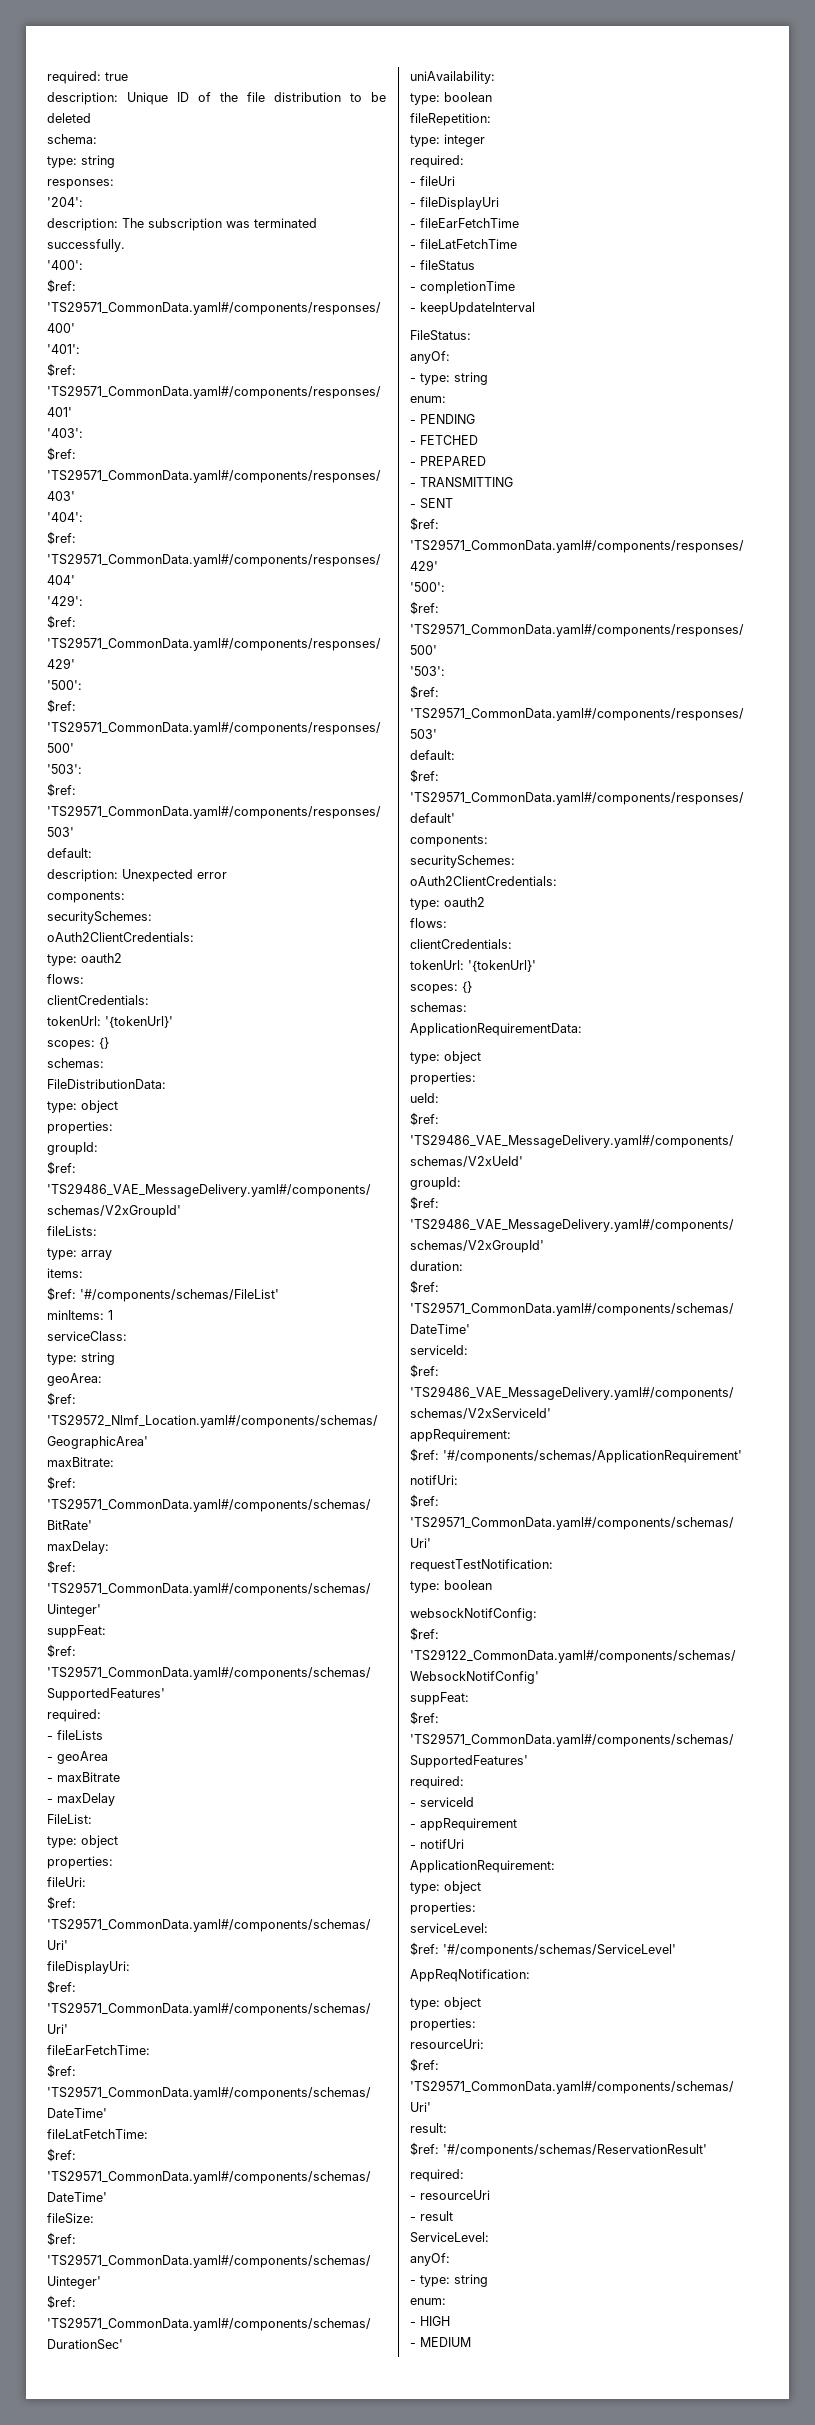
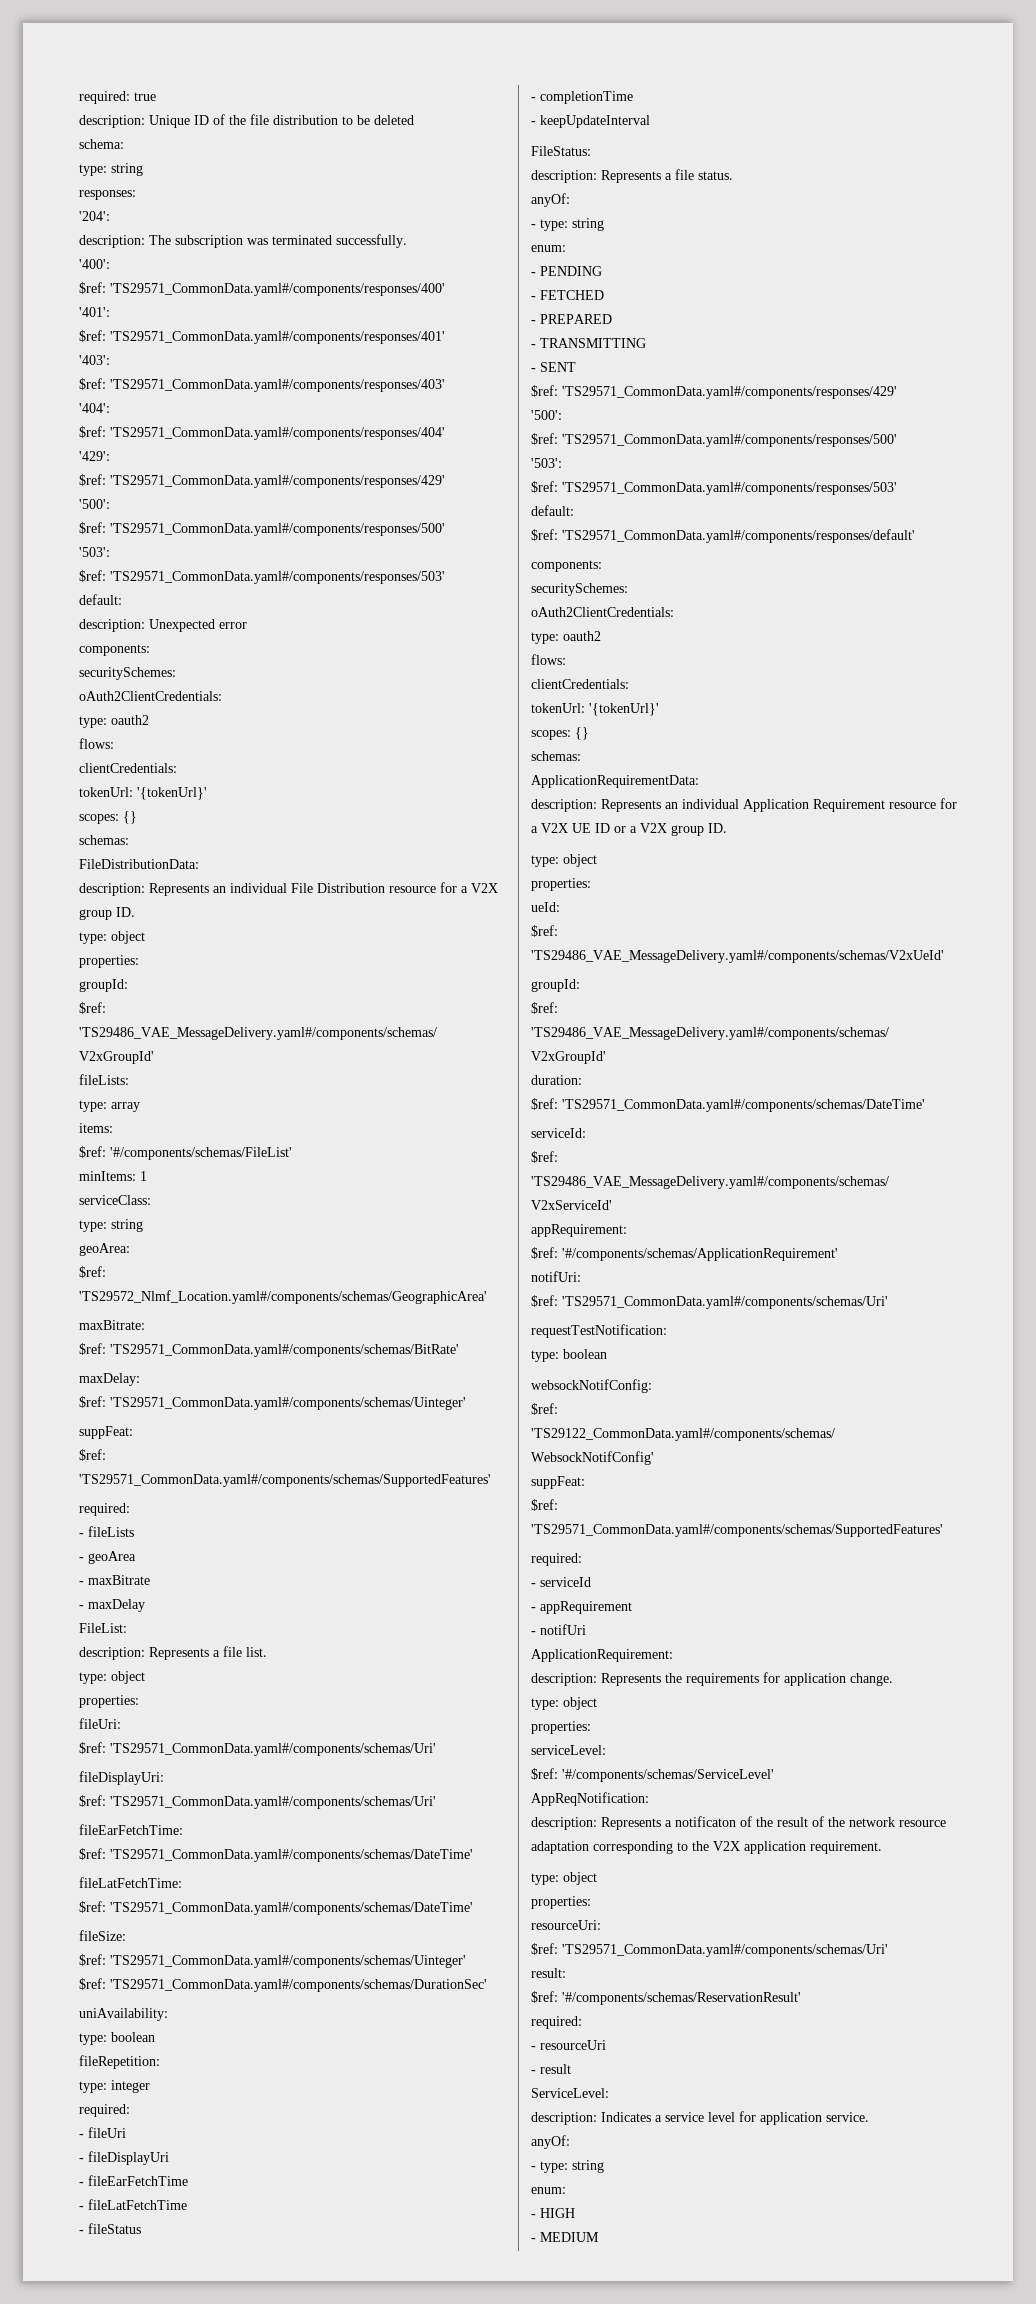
(166, 1084) none -> [79,882,498,896] [79,907,135,920] // description: Represents an individual File Distribution resource for a V2X group ID.
(92, 1819) none -> [79,1646,267,1660] // description: Represents a file list.
(471, 335) none -> [531,169,733,183] // description: Represents a file status.
(582, 1029) none -> [531,798,957,812] [531,823,727,836] // description: Represents an individual Application Requirement resource for a V2X UE ID or a V2X group ID.
(555, 1866) none -> [531,1672,893,1686] // description: Represents the requirements for application change.
(530, 1975) none -> [531,1816,946,1830] [531,1841,882,1854] // description: Represents a notificaton of the result of the network resource adaptation corresponding to the V2X application requirement.
(489, 2237) none -> [531,2111,869,2125] // description: Indicates a service level for application service.

